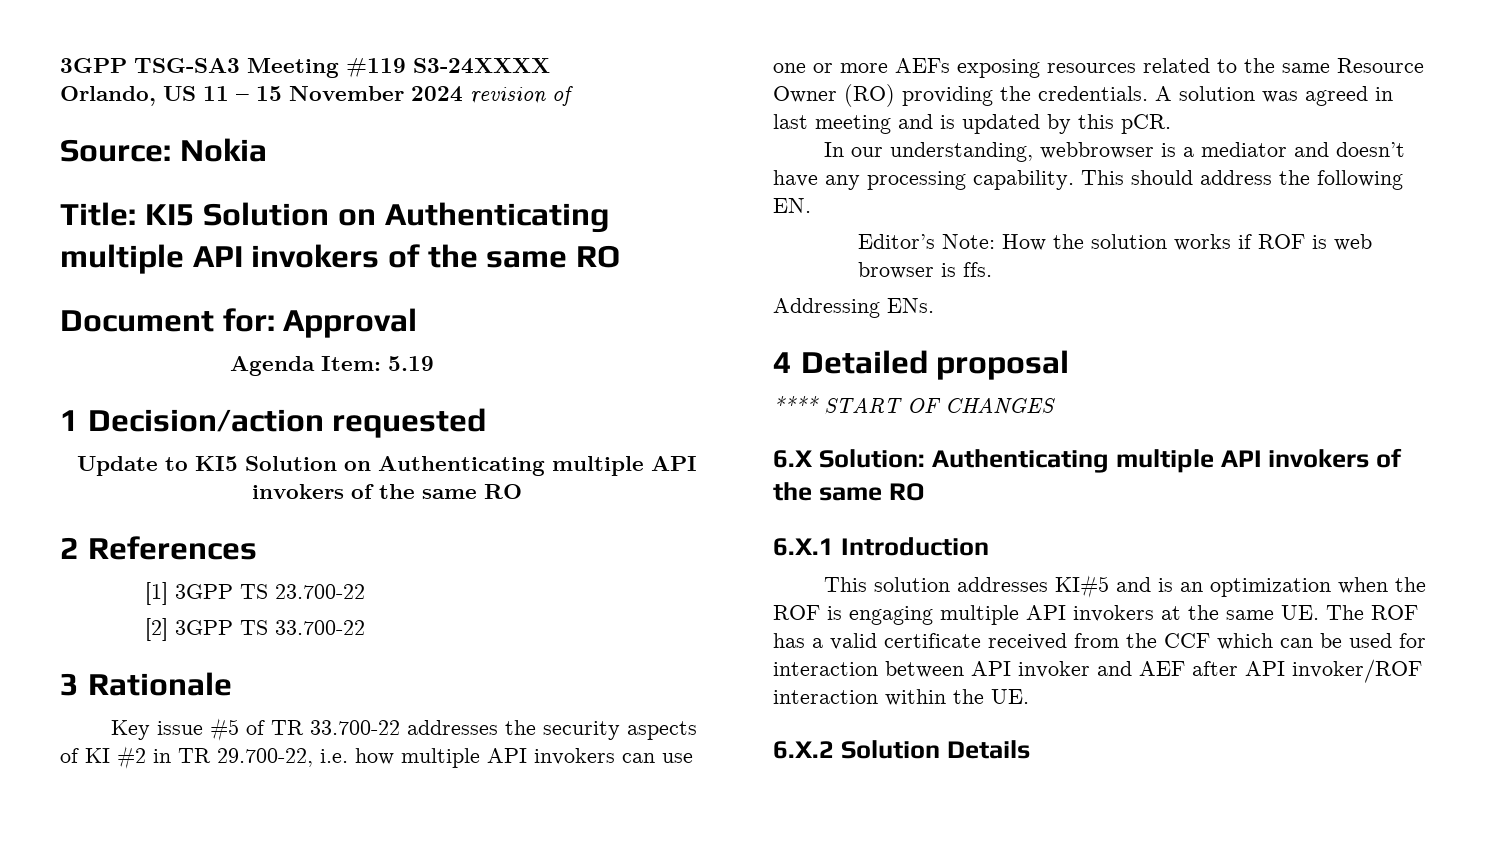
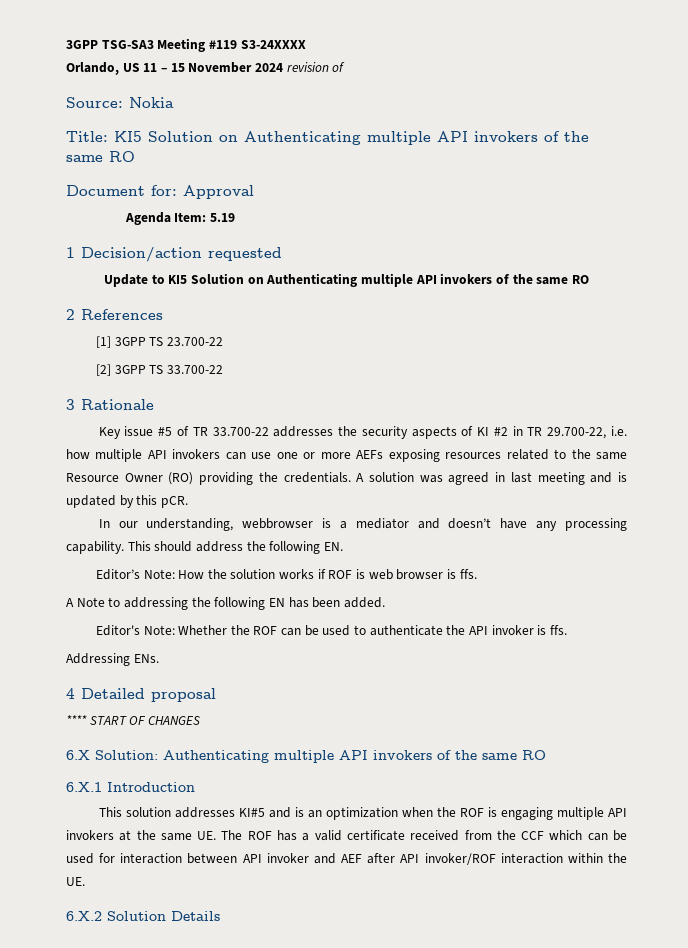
(992, 269) none -> [66,597,385,610] [95,625,567,636] // A Note to addressing the following EN has been added. // Editor's Note: Whether the ROF can be used to authenticate the API invoker is ffs.

